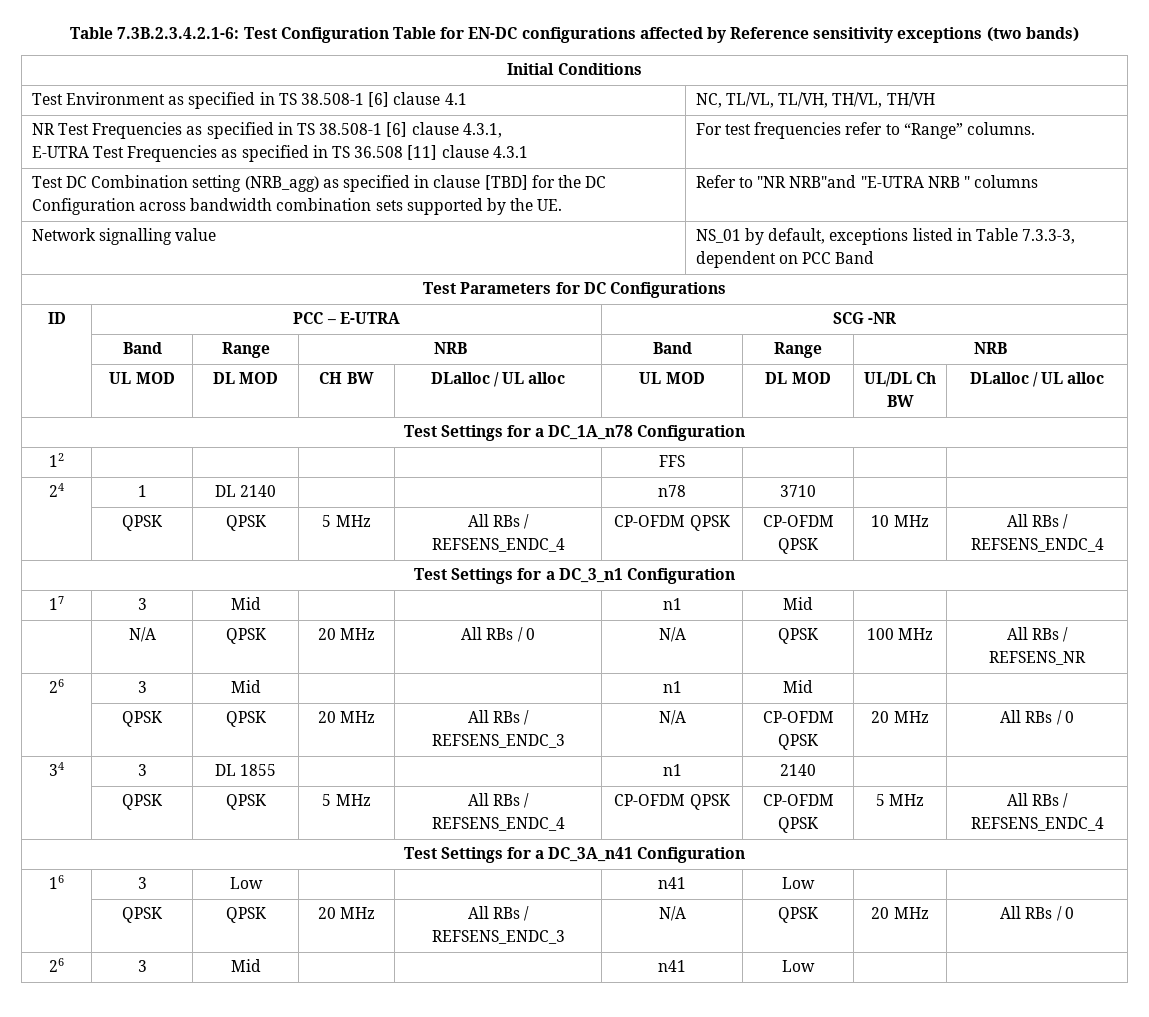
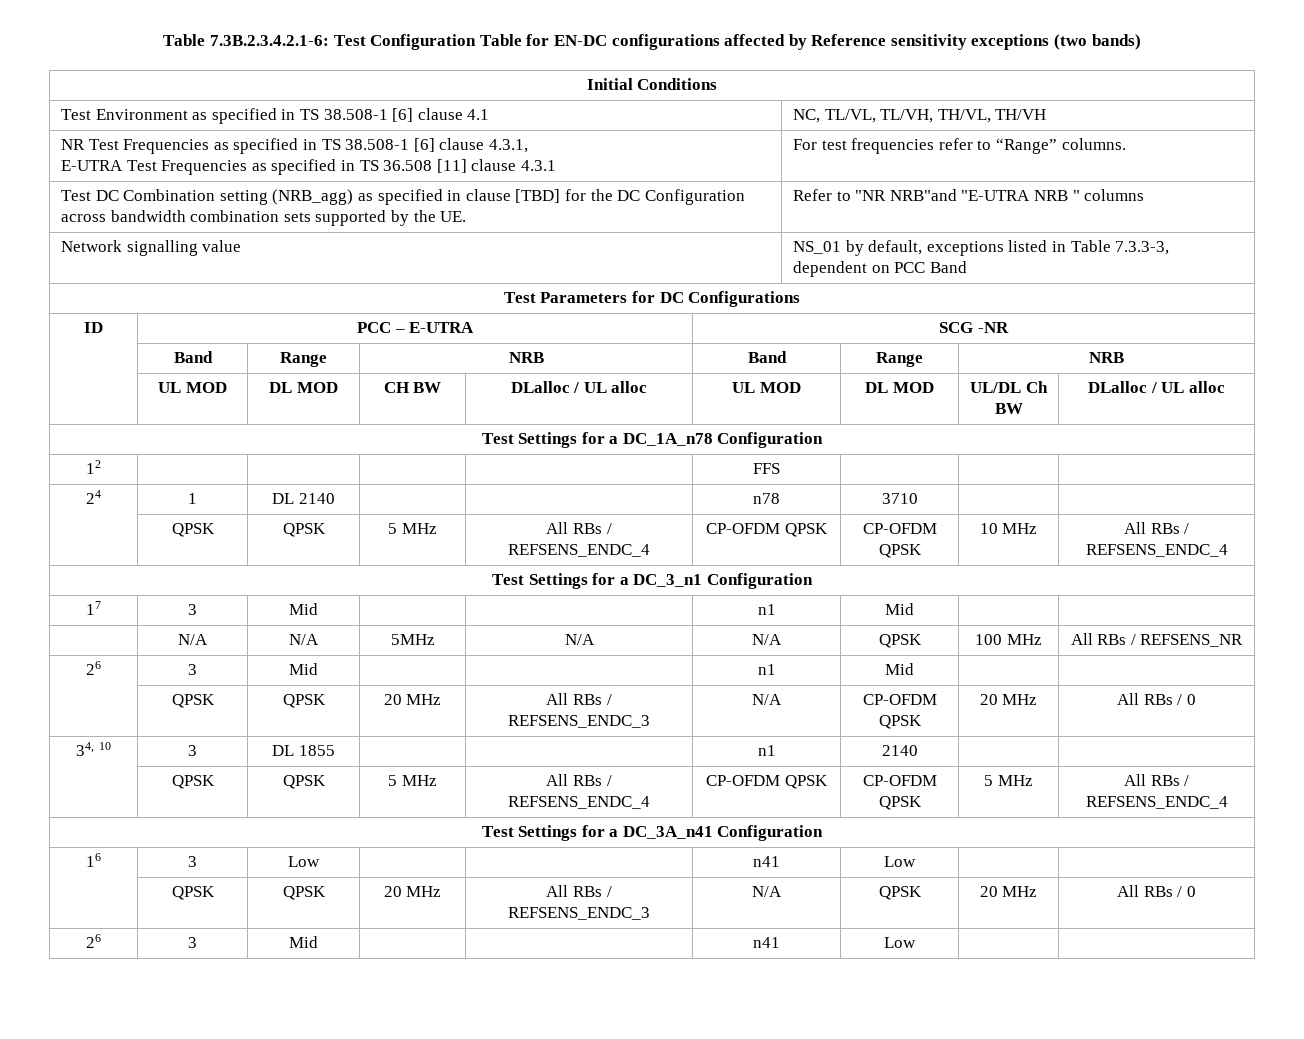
[225,628,267,644] [317,628,376,640] [461,627,535,642] QPSK | 20 MHz | All RBs / 0 -> [289,634,319,645] [390,634,435,645] [564,634,595,645] N/A | 5MHz | N/A
[49,762,64,776] 34 -> [76,742,111,756] 34, 10

